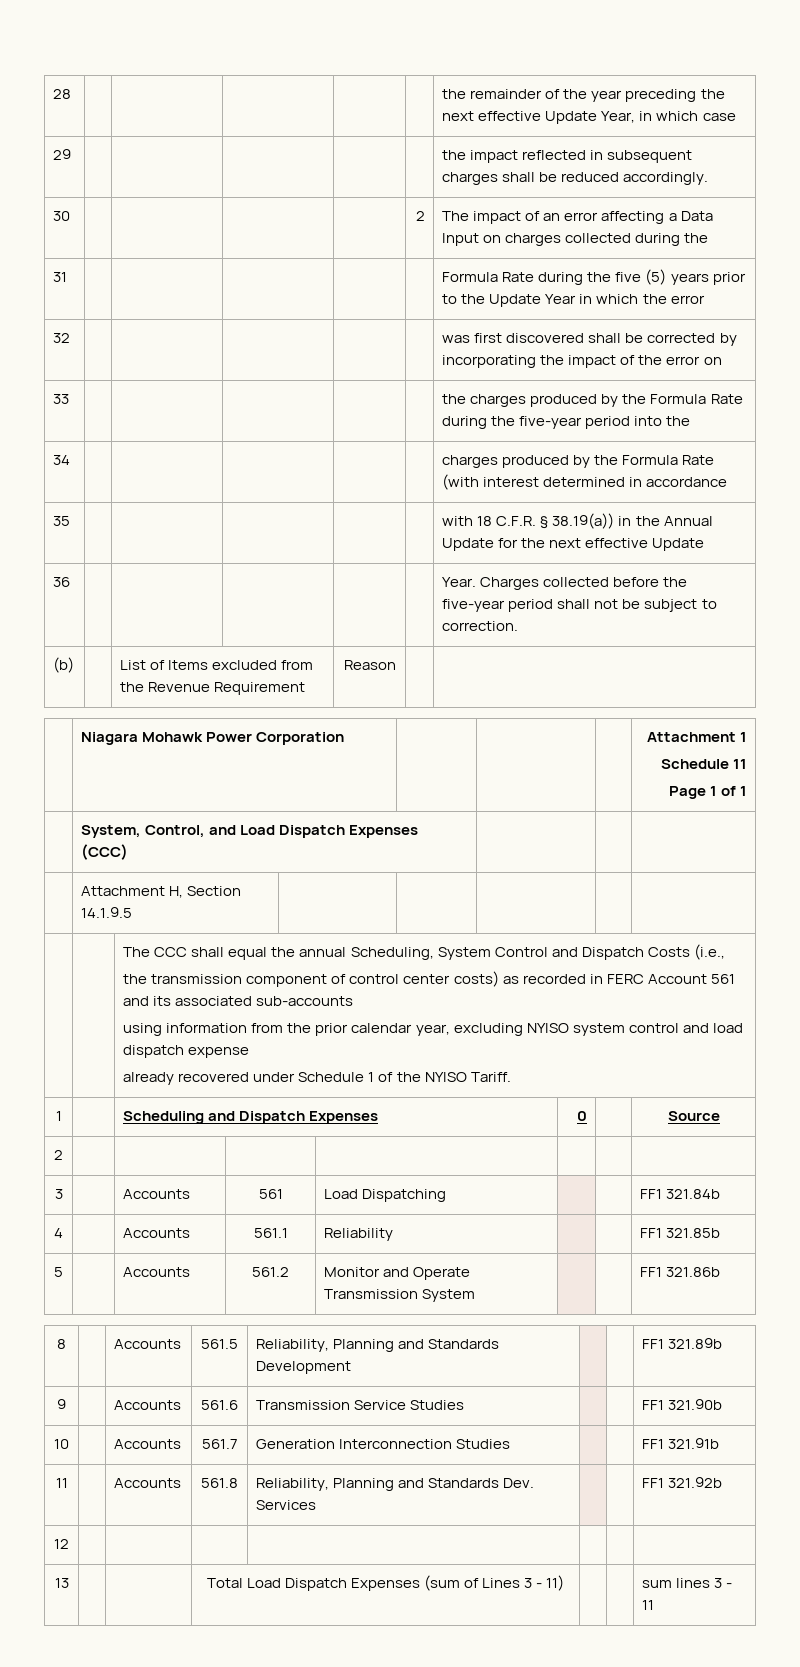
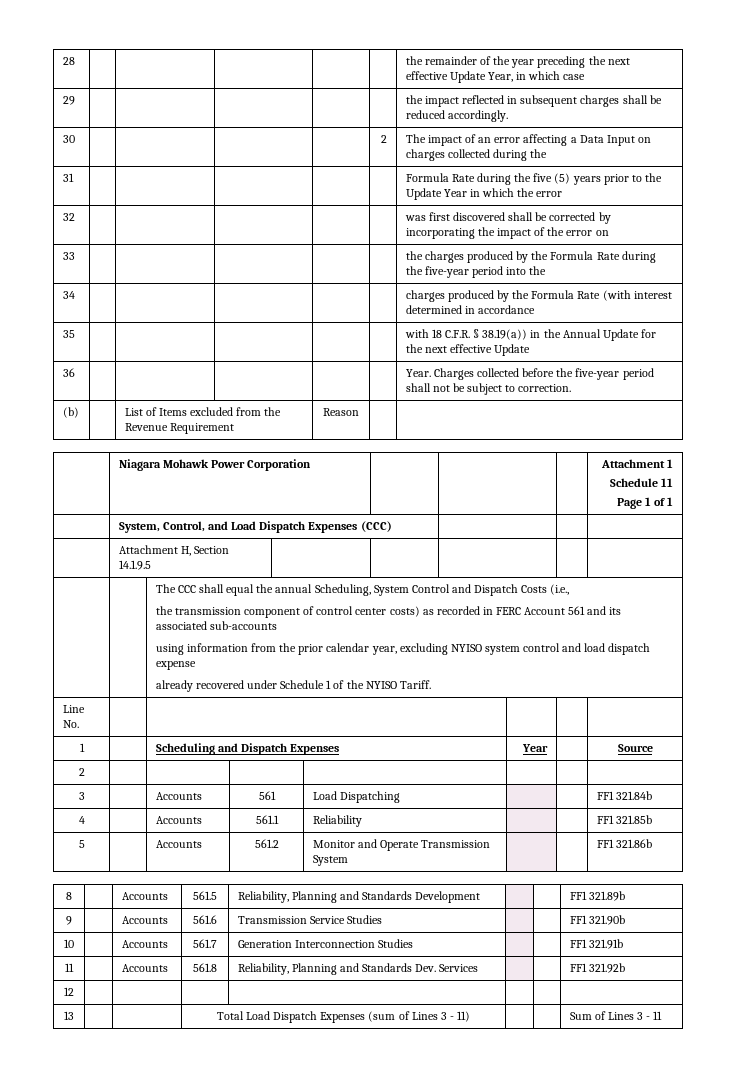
(511, 1077) none -> [62,705,85,713] [62,720,79,728] // Line No. | | | | |
[576,1111,587,1121] 0 -> [522,744,549,752] Year
[642,1578,711,1588] sum lines -> [569,1011,635,1020] Sum of Lines

